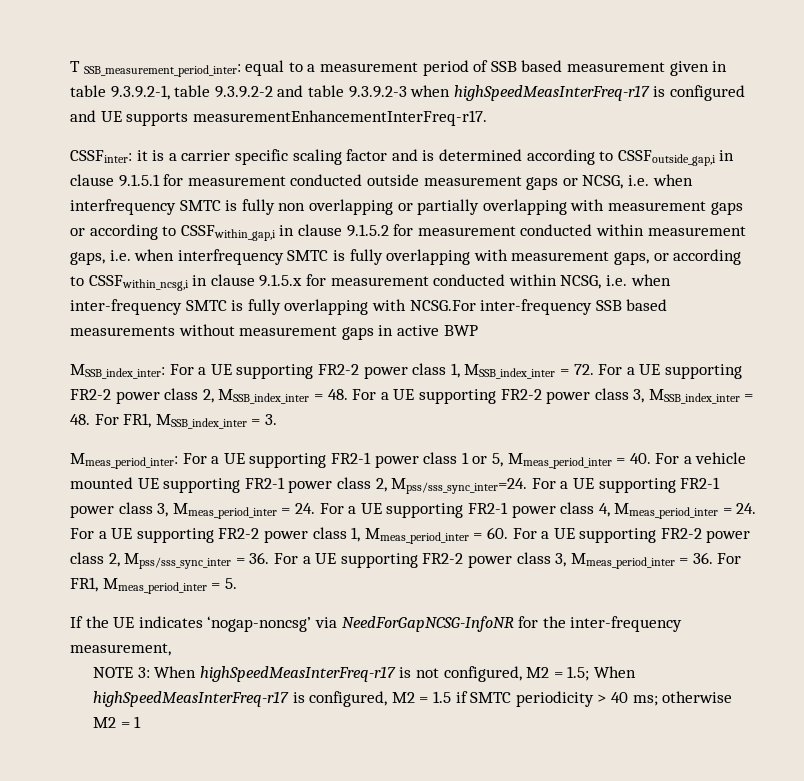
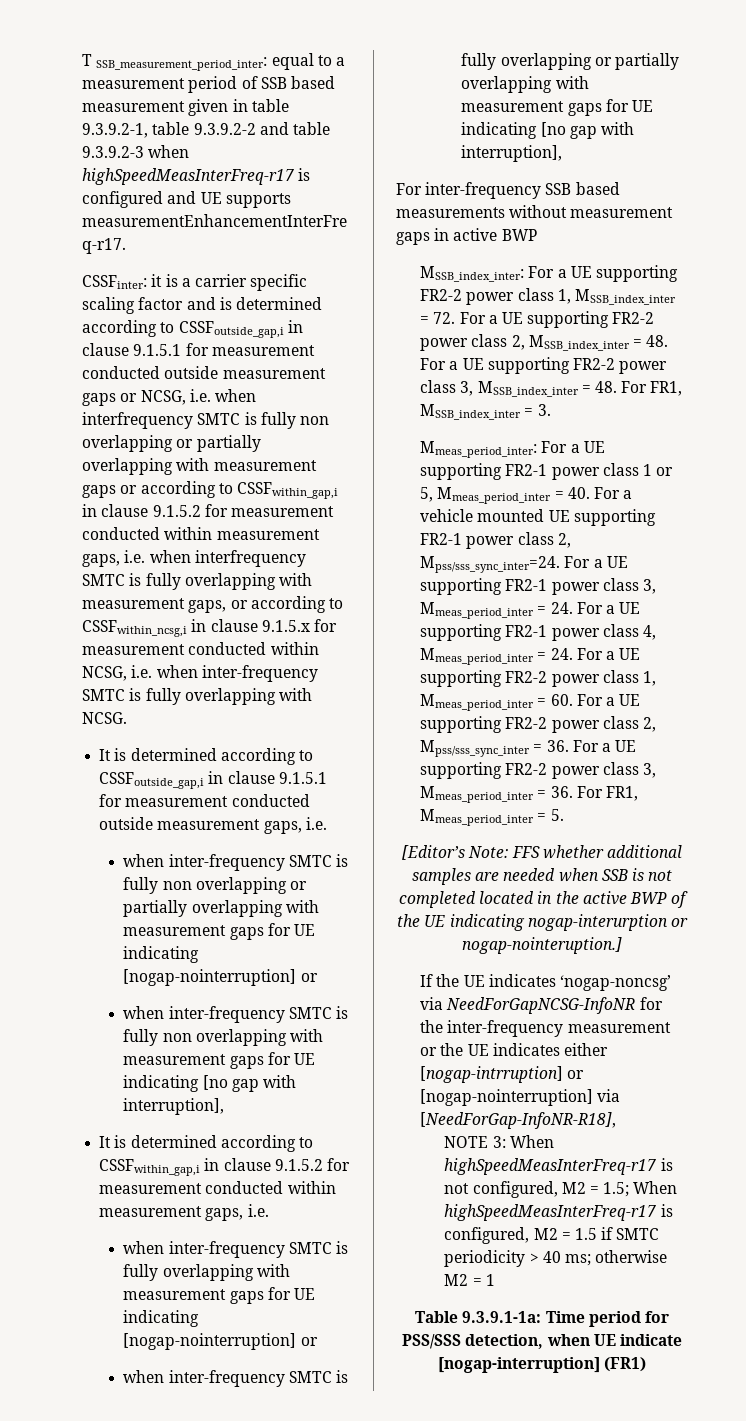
[409,300,476,311] NCSG.For -> [82,712,128,724] [99,748,313,765] [99,771,327,789] [99,794,310,807] [99,817,327,834] [123,854,348,871] [123,877,307,894] [123,900,319,917] [123,923,315,940] [123,946,200,963] [123,969,318,986] [123,1006,348,1023] [123,1029,323,1046] [123,1052,315,1069] [123,1075,296,1092] [123,1098,225,1115] [99,1135,313,1152] [99,1158,350,1176] [99,1181,336,1194] [99,1204,269,1221] [123,1241,348,1258] [123,1264,290,1281] [123,1287,315,1304] [123,1310,200,1327] [123,1333,318,1350] [123,1370,348,1387] [461,53,679,70] [461,76,589,93] [461,99,653,116] [461,122,634,139] [461,145,563,162] [396,183,422,195] NCSG. // It is determined according to CSSFoutside_gap,i in clause 9.1.5.1 for measurement conducted outside measurement gaps, i.e. // when inter-frequency SMTC is fully non overlapping or partially overlapping with measurement gaps for UE indicating [nogap-nointerruption] or // when inter-frequency SMTC is fully non overlapping with measurement gaps for UE indicating [no gap with interruption], // It is determined according to CSSFwithin_gap,i in clause 9.1.5.2 for measurement conducted within measurement gaps, i.e. // when inter-frequency SMTC is fully overlapping with measurement gaps for UE indicating [nogap-nointerruption] or // when inter-frequency SMTC is fully overlapping or partially overlapping with measurement gaps for UE indicating [no gap with interruption], // For
(237, 583) none -> [402,845,682,860] [411,868,673,885] [398,891,689,908] [397,914,688,931] [462,937,622,954] // [Editor’s Note: FFS whether additional samples are needed when SSB is not completed located in the active BWP of the UE indicating nogap-interurption or nogap-nointeruption.]
[70,643,172,656] measurement, -> [567,1022,671,1033] [420,1043,608,1056] [420,1066,585,1083] [420,1089,621,1106] [420,1112,617,1129] measurement or the UE indicates either [nogap-intrruption] or [nogap-nointerruption] via [NeedForGap-InfoNR-R18],
(142, 722) none -> [415,1311,669,1327] [402,1334,682,1349] [437,1357,647,1373] // Table 9.3.9.1-1a: Time period for PSS/SSS detection, when UE indicate [nogap-interruption] (FR1)

